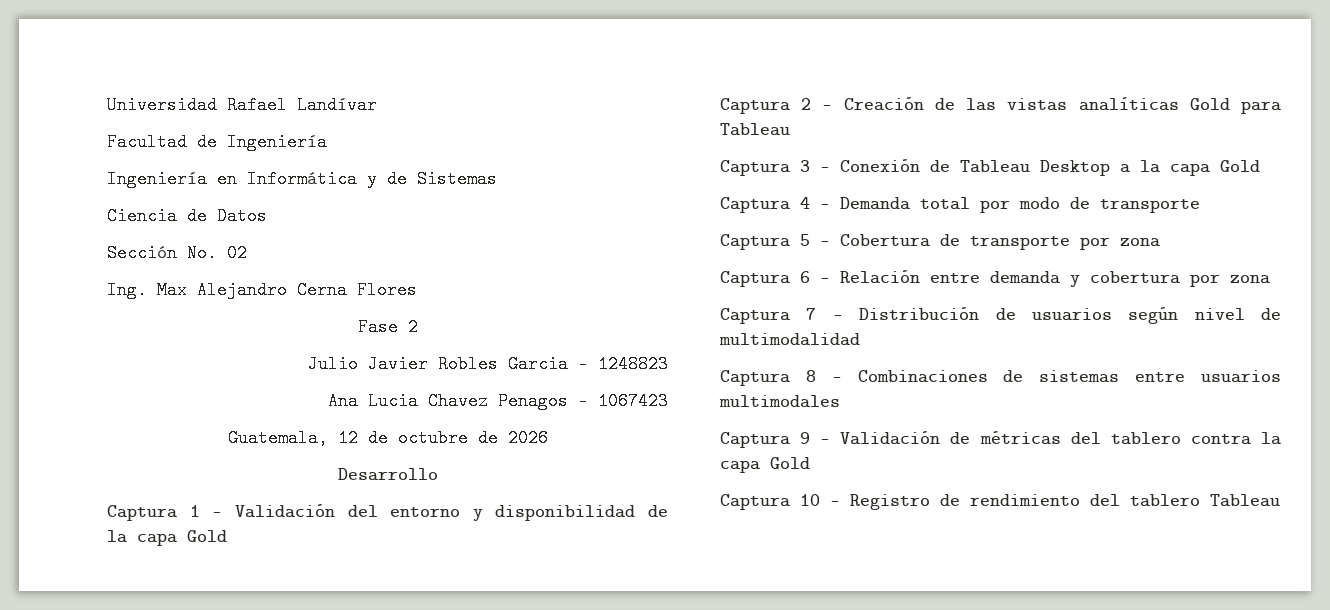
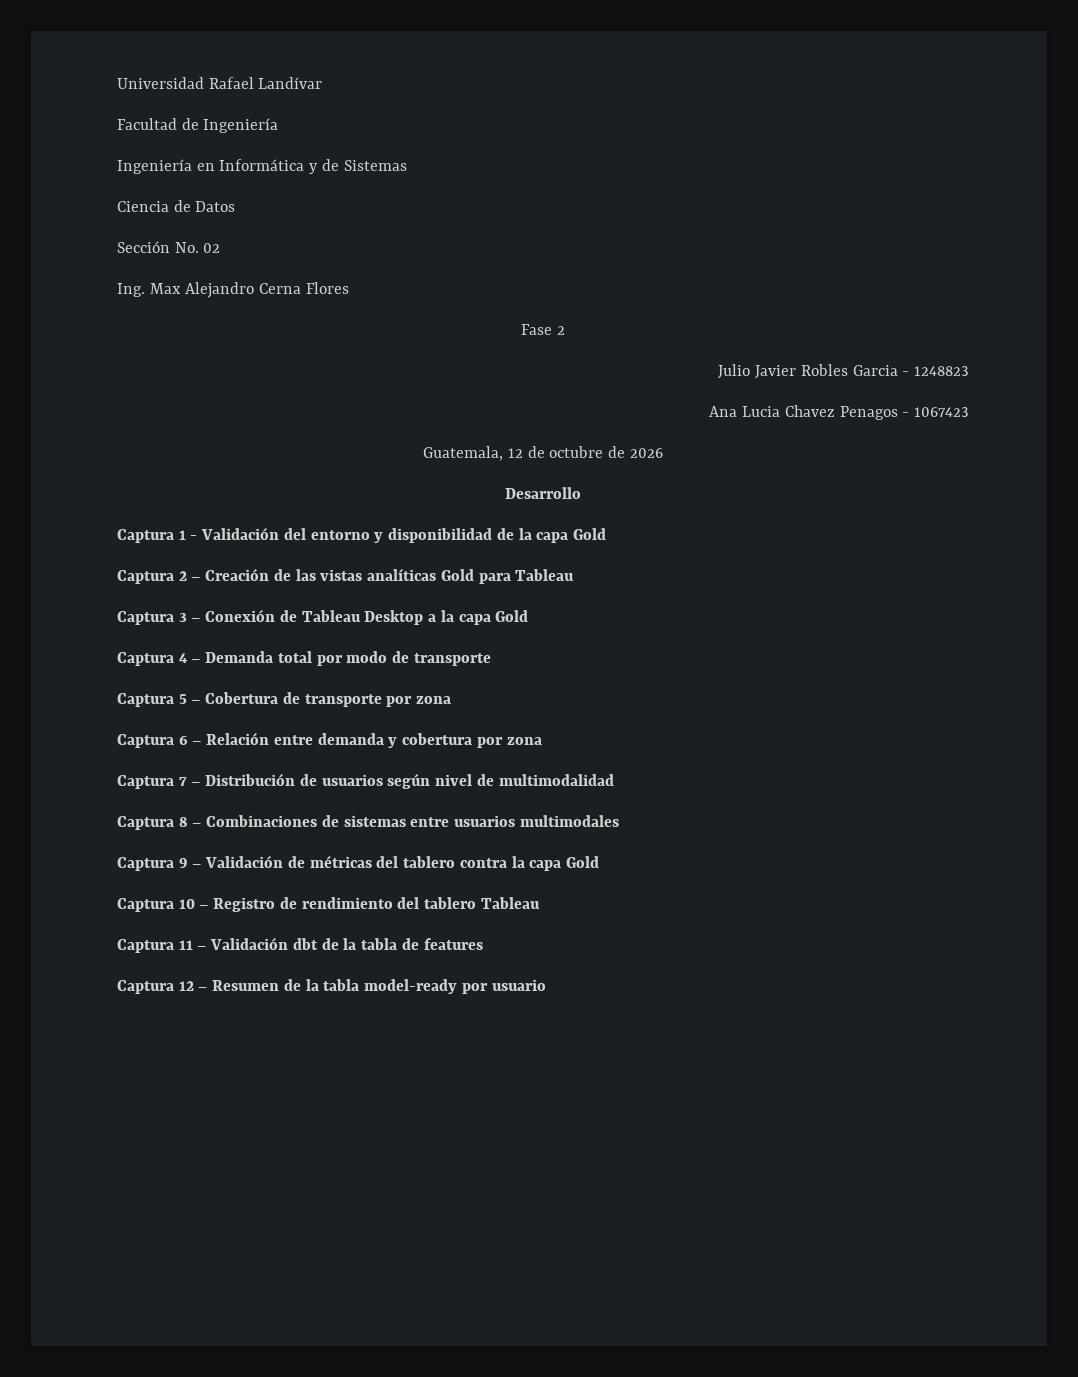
(1280, 500) none -> [117,937,483,953] [117,979,546,994] // Captura 11 – Validación dbt de la tabla de features // Captura 12 – Resumen de la tabla model-ready por usuario

